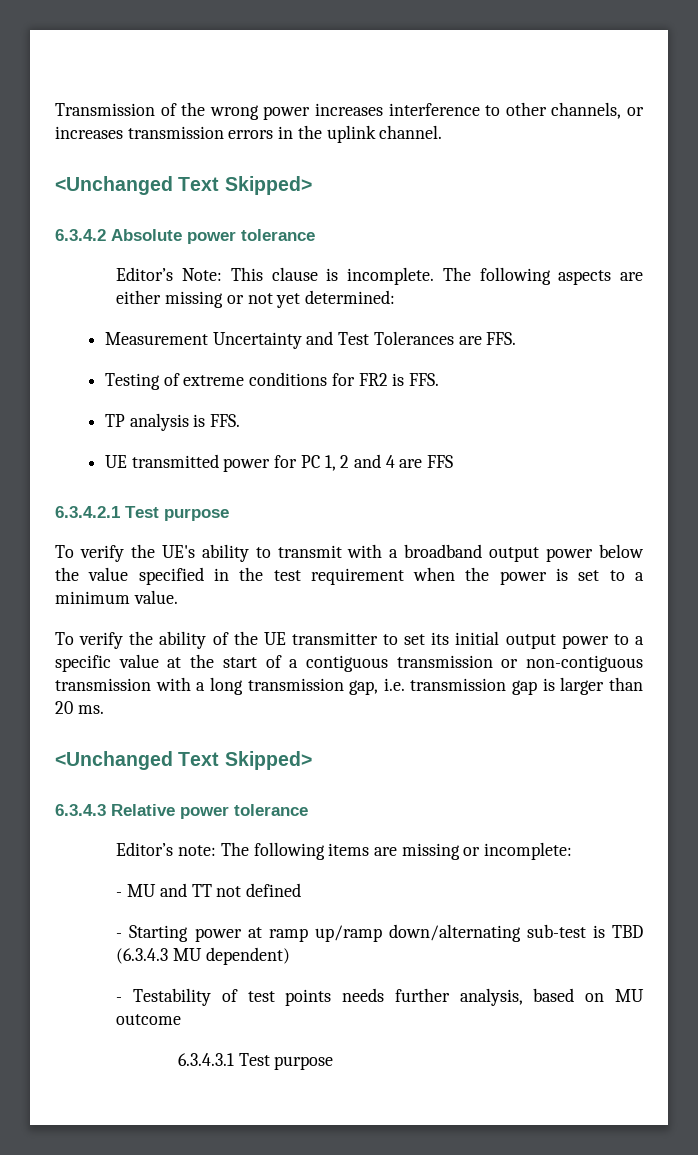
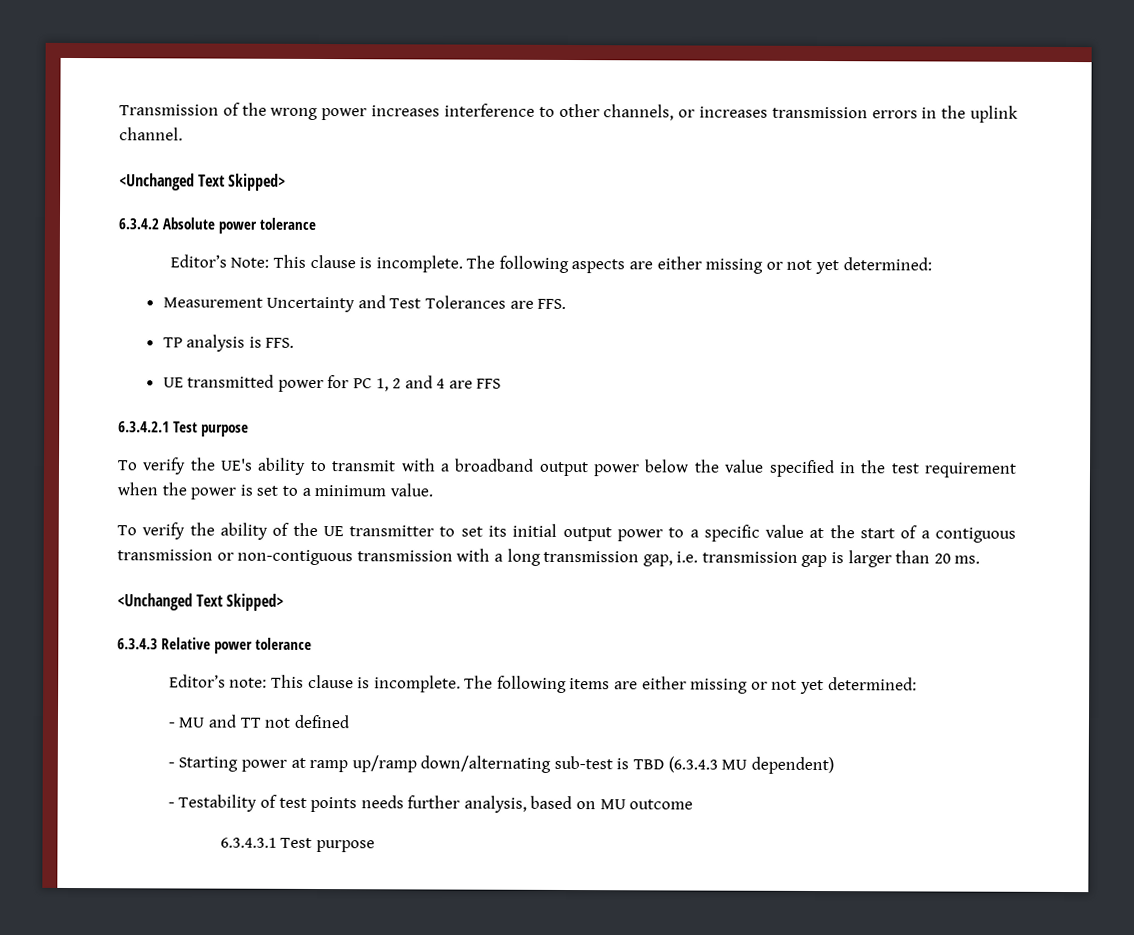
[104,372,440,390] // Testing of extreme conditions for FR2 is FFS. -> (567, 303) none
(217, 850) none -> [270,674,461,693] This clause is incomplete.
[401,842,573,860] missing or incomplete: -> [641,676,917,695] either missing or not yet determined:

